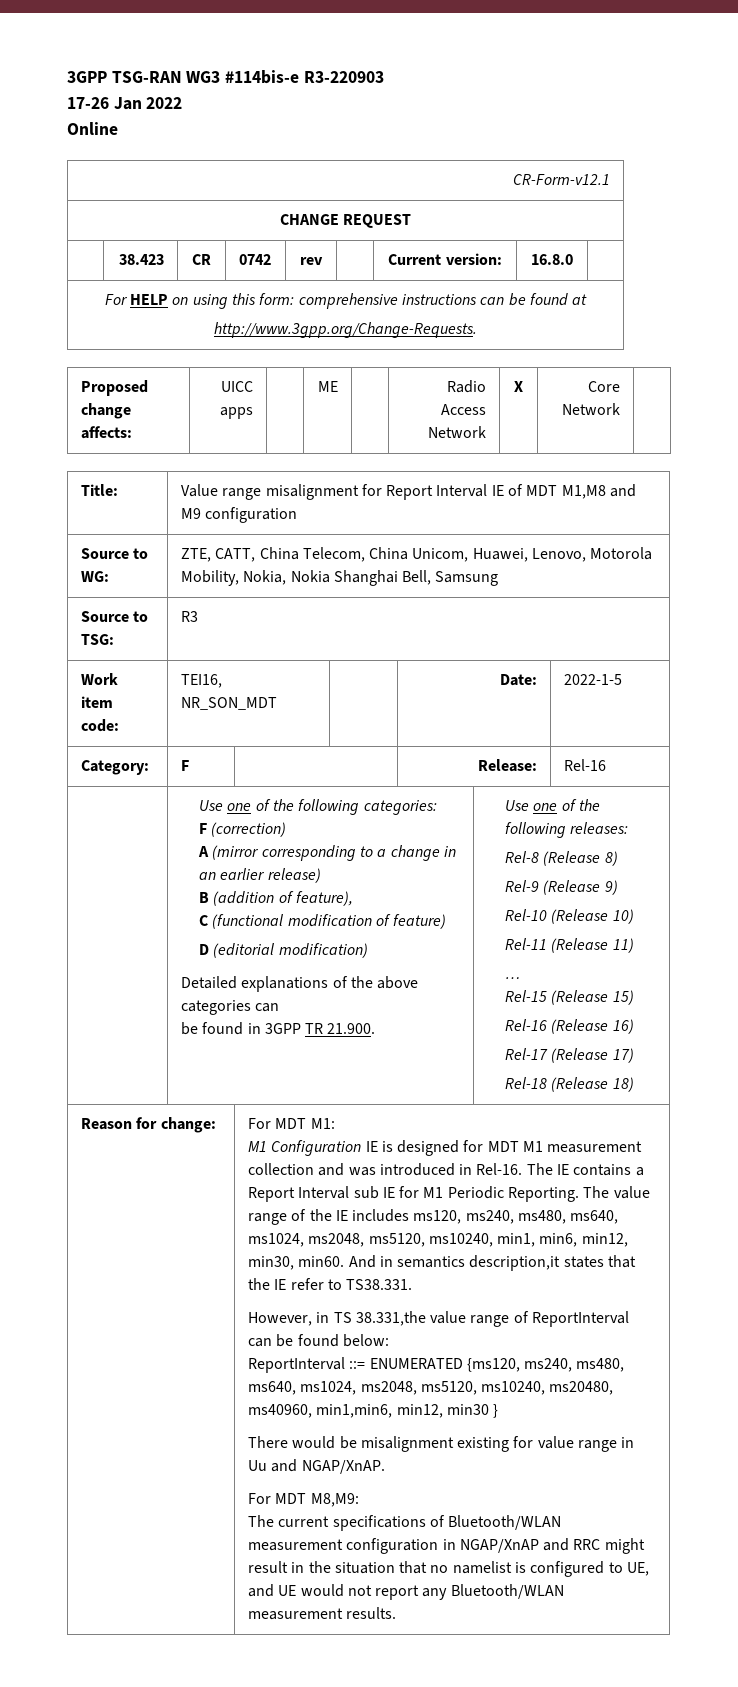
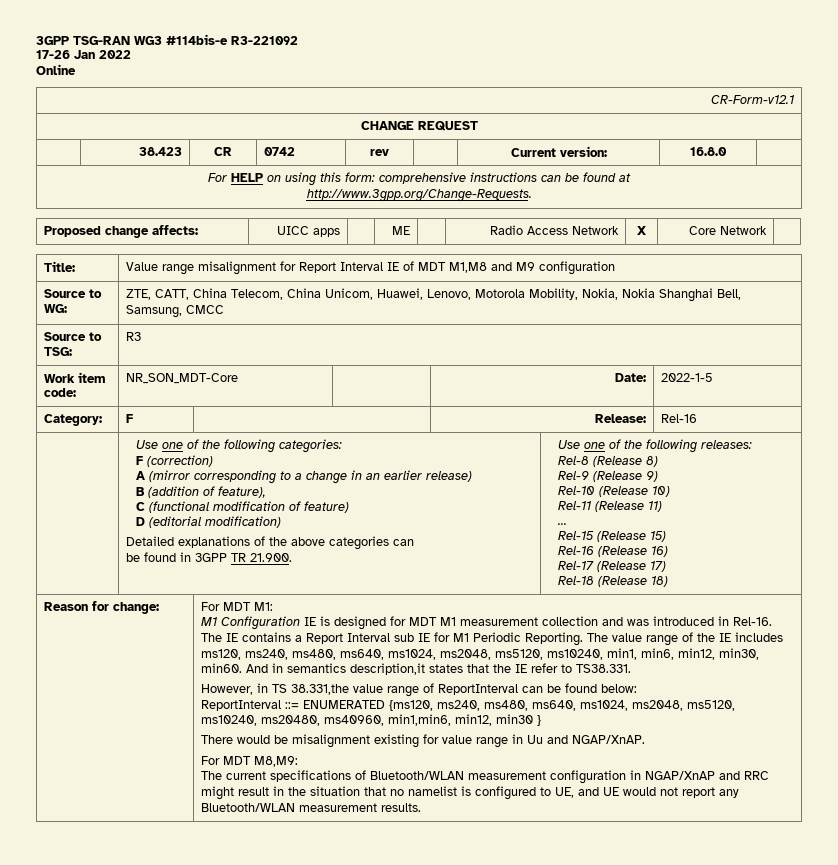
[303,71,384,83] R3-220903 -> [231,36,298,45] R3-221092
[435,571,499,586] Samsung -> [125,305,224,318] Samsung, CMCC
[180,674,222,688] [180,697,277,710] TEI16, NR_SON_MDT -> [125,373,238,384] NR_SON_MDT-Core

